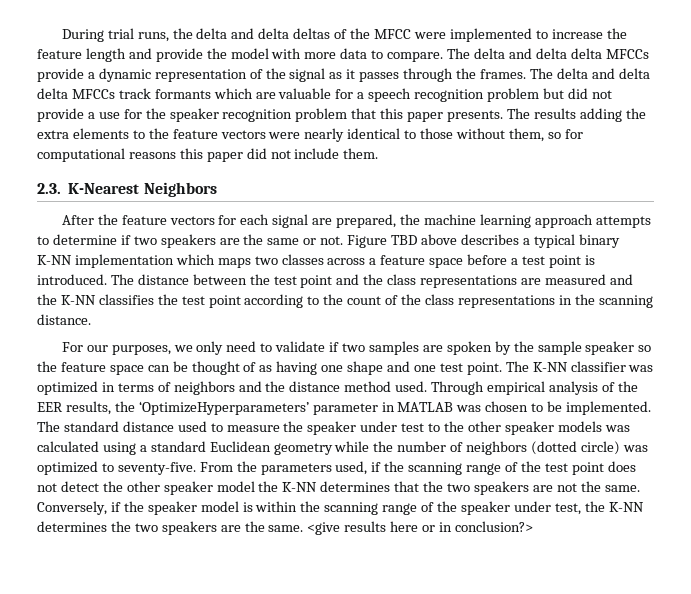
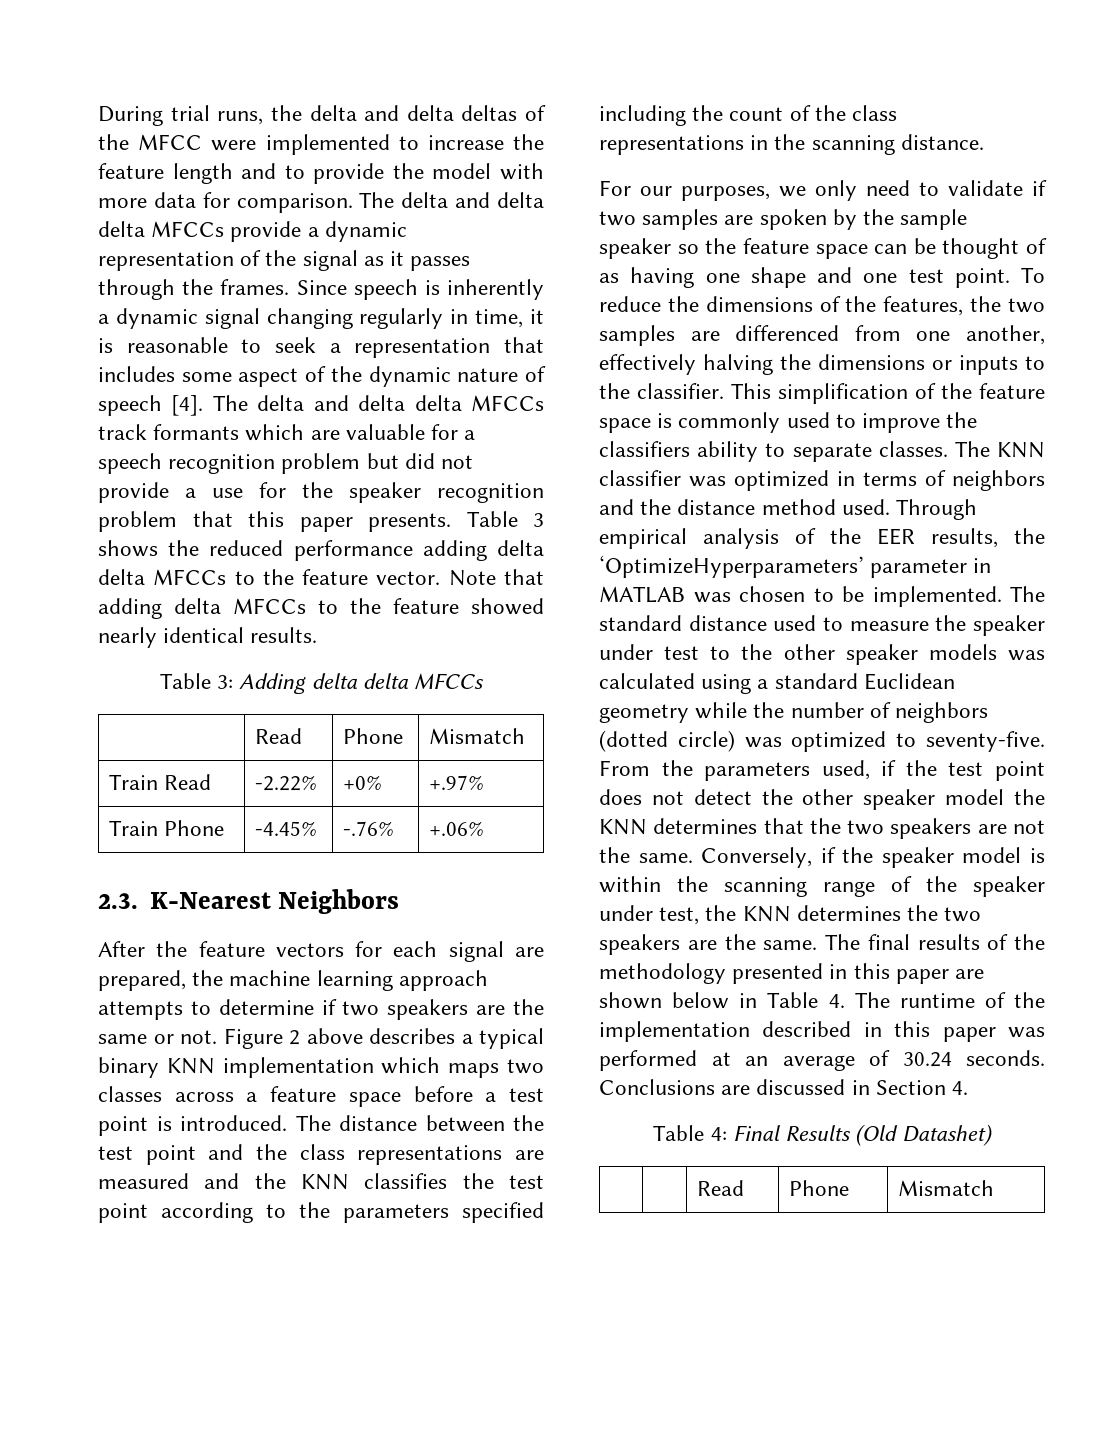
(152, 53) none -> [284,165,305,179] to
[371,50,444,62] to compare. -> [202,192,353,213] for comparison.
(526, 74) none -> [296,279,544,300] [98,308,544,329] [98,337,544,358] [98,366,546,387] [98,395,204,416] Since speech is inherently a dynamic signal changing regularly in time, it is reasonable to seek a representation that includes some aspect of the dynamic nature of speech [4].
[506,108,646,122] [37,128,583,142] [37,148,379,162] The results adding the extra elements to the feature vectors were nearly identical to those without them, so for computational reasons this paper did not include them. -> [466,511,544,527] [98,540,544,561] [98,569,544,586] [98,598,544,619] [98,627,318,648] [159,673,485,694] [254,728,302,744] [342,728,403,744] [428,728,525,744] [108,774,212,790] [254,775,317,791] [342,775,382,790] [428,775,484,790] [108,820,225,836] [254,821,317,836] [342,821,394,836] [428,821,484,836] Table 3 shows the reduced performance adding delta delta MFCCs to the feature vector. Note that adding delta MFCCs to the feature showed nearly identical results. // Table 3: Adding delta delta MFCCs // | Read | Phone | Mismatch // Train Read | -2.22% | +0% | +.97% // Train Phone | -4.45% | -.76% | +.06%
[391,235,418,245] TBD -> [289,1030,300,1045] 2
[37,255,72,265] K-NN -> [166,1058,215,1074] KNN
[60,295,96,305] K-NN -> [301,1174,349,1190] KNN
(344, 299) none -> [343,1202,544,1223] [599,105,724,126] parameters specified including the
[505,361,568,372] The K-NN -> [1021,267,1045,283] [599,296,1045,316] [599,325,1045,346] [599,354,1045,375] [599,383,1045,404] [599,412,978,433] [599,441,1045,462] To reduce the dimensions of the features, the two samples are differenced from one another, effectively halving the dimensions or inputs to the classifier. This simplification of the feature space is commonly used to improve the classifiers ability to separate classes. The KNN
[408,461,541,475] scanning range of the -> (937, 768) none
[282,482,318,492] K-NN -> [599,819,647,835] KNN
[608,502,644,512] K-NN -> [742,906,791,922] KNN
[307,521,533,535] <give results here or in conclusion?> -> [825,934,1045,950] [599,963,985,984] [599,992,1045,1009] [599,1021,1045,1042] [599,1050,1045,1071] [599,1079,969,1095] [653,1124,993,1146] [696,1180,744,1196] [788,1180,849,1196] [897,1180,994,1196] The final results of the methodology presented in this paper are shown below in Table 4. The runtime of the implementation described in this paper was performed at an average of 30.24 seconds. Conclusions are discussed in Section 4. // Table 4: Final Results (Old Datashet) // | | Read | Phone | Mismatch

